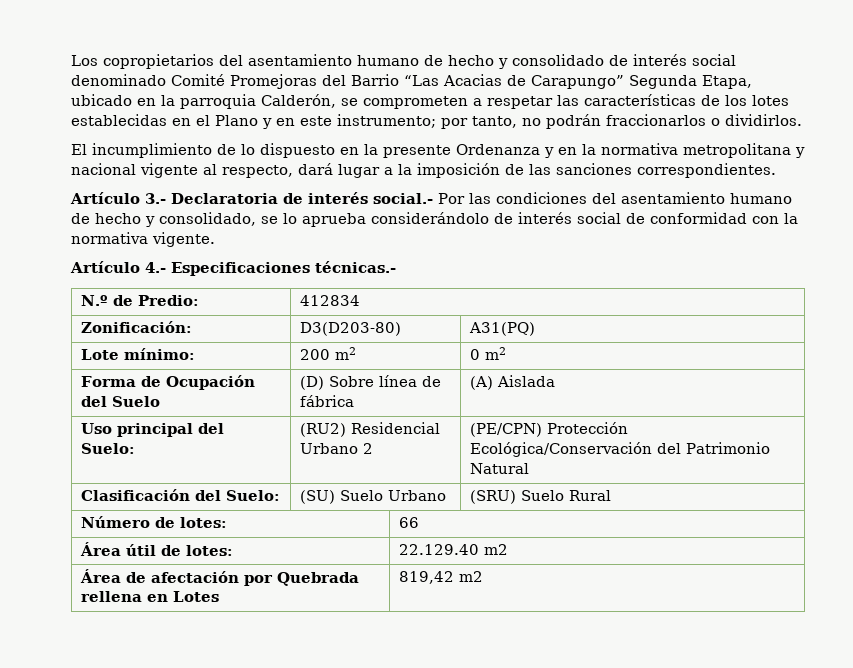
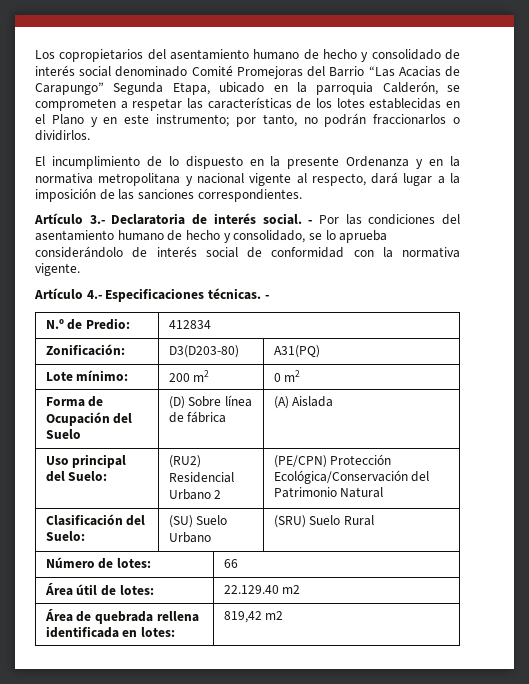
[373,193,433,204] social.- -> [262,213,313,225] social. -
[315,261,396,273] técnicas.- -> [207,288,269,300] técnicas. -
[150,571,359,586] [80,591,219,602] afectación por Quebrada rellena en Lotes -> [94,611,199,624] [45,626,175,638] quebrada rellena identificada en lotes:

